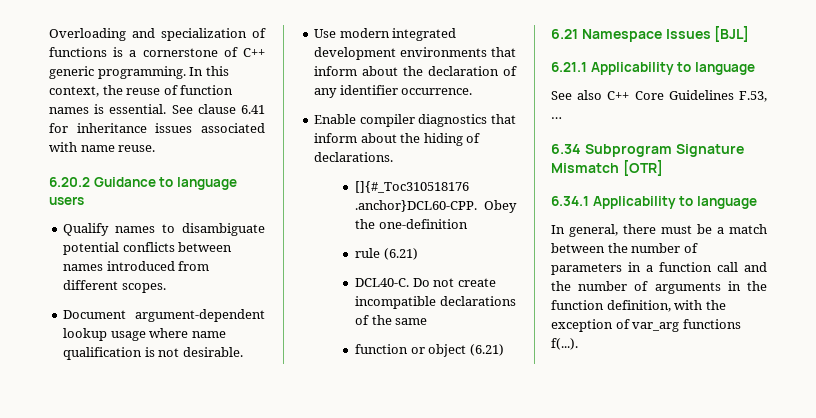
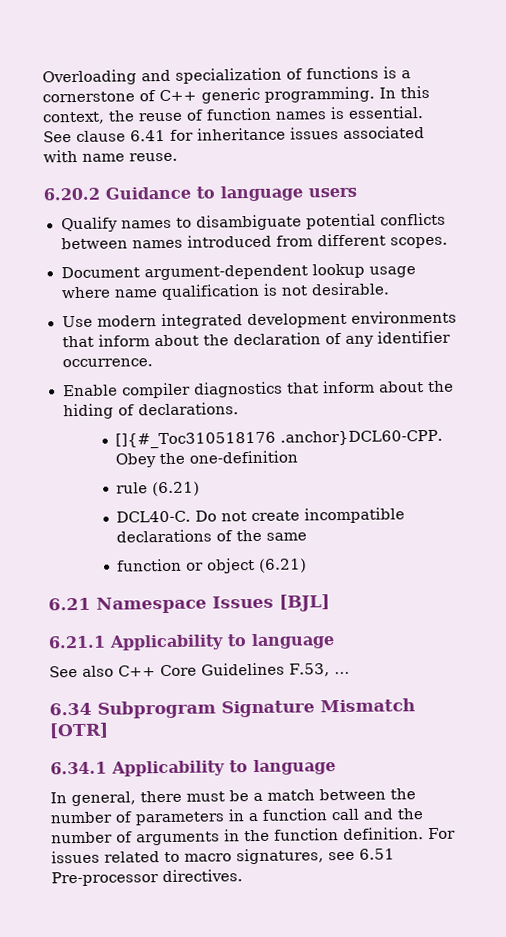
[606,300,726,312] [551,319,741,332] [551,338,578,350] definition, with the exception of var_arg functions f(...). -> [343,827,456,841] [51,848,395,865] [51,869,243,887] definition. For issues related to macro signatures, see 6.51 Pre-processor directives.

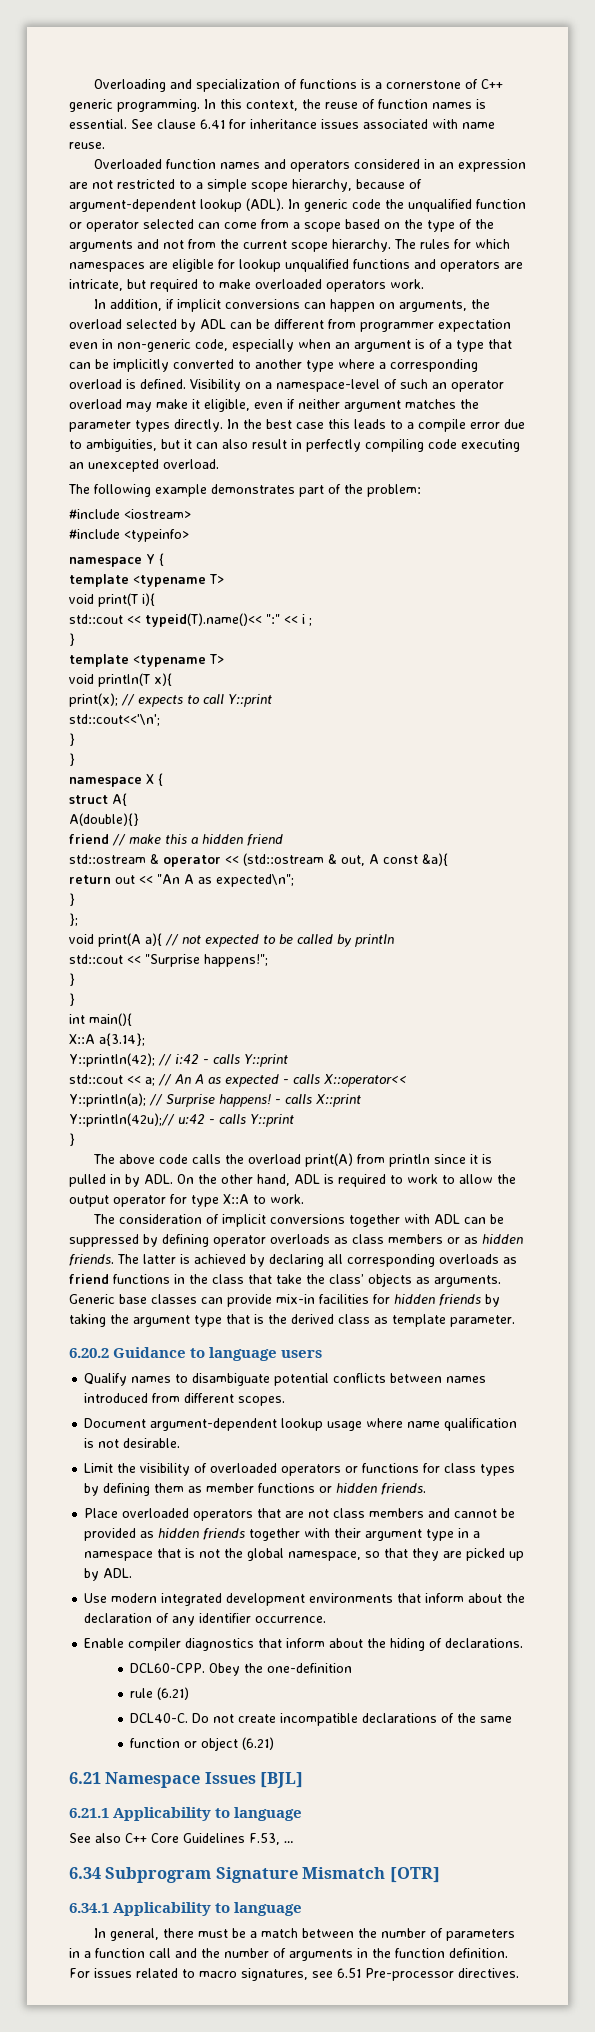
(178, 157) none -> [93,159,526,172] [69,179,422,192] [69,198,526,212] [69,219,494,232] [69,239,510,252] [69,259,523,272] [69,279,424,292] [93,299,490,312] [69,319,511,332] [69,339,512,352] [69,359,478,372] [69,379,504,392] [69,399,479,412] [69,419,525,432] [69,439,520,452] [69,459,219,472] [68,484,421,497] [69,509,191,519] [69,529,189,542] [69,553,164,567] [69,574,224,587] [69,593,155,607] [69,613,312,627] [69,633,75,646] [69,654,224,667] [69,673,172,687] [69,693,272,707] [69,714,160,726] [69,733,75,746] [69,753,75,766] [69,773,163,787] [69,793,127,806] [69,813,139,826] [69,834,283,846] [69,853,448,867] [69,874,294,887] [69,893,75,906] [69,913,78,926] [69,933,394,947] [69,954,268,967] [69,973,75,986] [69,993,75,1006] [69,1013,132,1026] [69,1033,145,1046] [69,1053,288,1067] [69,1074,407,1087] [69,1093,361,1107] [69,1113,294,1127] [69,1133,75,1146] [92,1153,492,1167] [69,1174,516,1187] [69,1194,304,1207] [92,1214,504,1227] [69,1234,523,1247] [69,1254,517,1267] [69,1273,501,1287] [69,1294,500,1307] [69,1314,515,1327] // Overloaded function names and operators considered in an expression are not restricted to a simple scope hierarchy, because of argument-dependent lookup (ADL). In generic code the unqualified function or operator selected can come from a scope based on the type of the arguments and not from the current scope hierarchy. The rules for which namespaces are eligible for lookup unqualified functions and operators are intricate, but required to make overloaded operators work. // In addition, if implicit conversions can happen on arguments, the overload selected by ADL can be different from programmer expectation even in non-generic code, especially when an argument is of a type that can be implicitly converted to another type where a corresponding overload is defined. Visibility on a namespace-level of such an operator overload may make it eligible, even if neither argument matches the parameter types directly. In the best case this leads to a compile error due to ambiguities, but it can also result in perfectly compiling code executing an unexcepted overload. // The following example demonstrates part of the problem: // #include <iostream> // #include <typeinfo> // namespace Y { // template <typename T> // void print(T i){ // std::cout << typeid(T).name()<< ":" << i ; // } // template <typename T> // void println(T x){ // print(x); // expects to call Y::print // std::cout<<'\n'; // } // } // namespace X { // struct A{ // A(double){} // friend // make this a hidden friend // std::ostream & operator << (std::ostream & out, A const &a){ // return out << "An A as expected\n"; // } // }; // void print(A a){ // not expected to be called by println // std::cout << "Surprise happens!"; // } // } // int main(){ // X::A a{3.14}; // Y::println(42); // i:42 - calls Y::print // std::cout << a; // An A as expected - calls X::operator<< // Y::println(a); // Surprise happens! - calls X::print // Y::println(42u);// u:42 - calls Y::print // } // The above code calls the overload print(A) from println since it is pulled in by ADL. On the other hand, ADL is required to work to allow the output operator for type X::A to work. // The consideration of implicit conversions together with ADL can be suppressed by defining operator overloads as class members or as hidden friends. The latter is achieved by declaring all corresponding overloads as friend functions in the class that take the class’ objects as arguments. Generic base classes can provide mix-in facilities for hidden friends by taking the argument type that is the derived class as template parameter.
(390, 289) none -> [84,1463,516,1476] [84,1483,427,1496] [84,1508,516,1521] [84,1528,481,1541] [84,1548,525,1561] [84,1568,133,1581] // Limit the visibility of overloaded operators or functions for class types by defining them as member functions or hidden friends. // Place overloaded operators that are not class members and cannot be provided as hidden friends together with their argument type in a namespace that is not the global namespace, so that they are picked up by ADL.
[115,429,444,449] []{#_Toc310518176 .anchor}DCL60-CPP. -> [130,1663,206,1673] DCL60-CPP.

